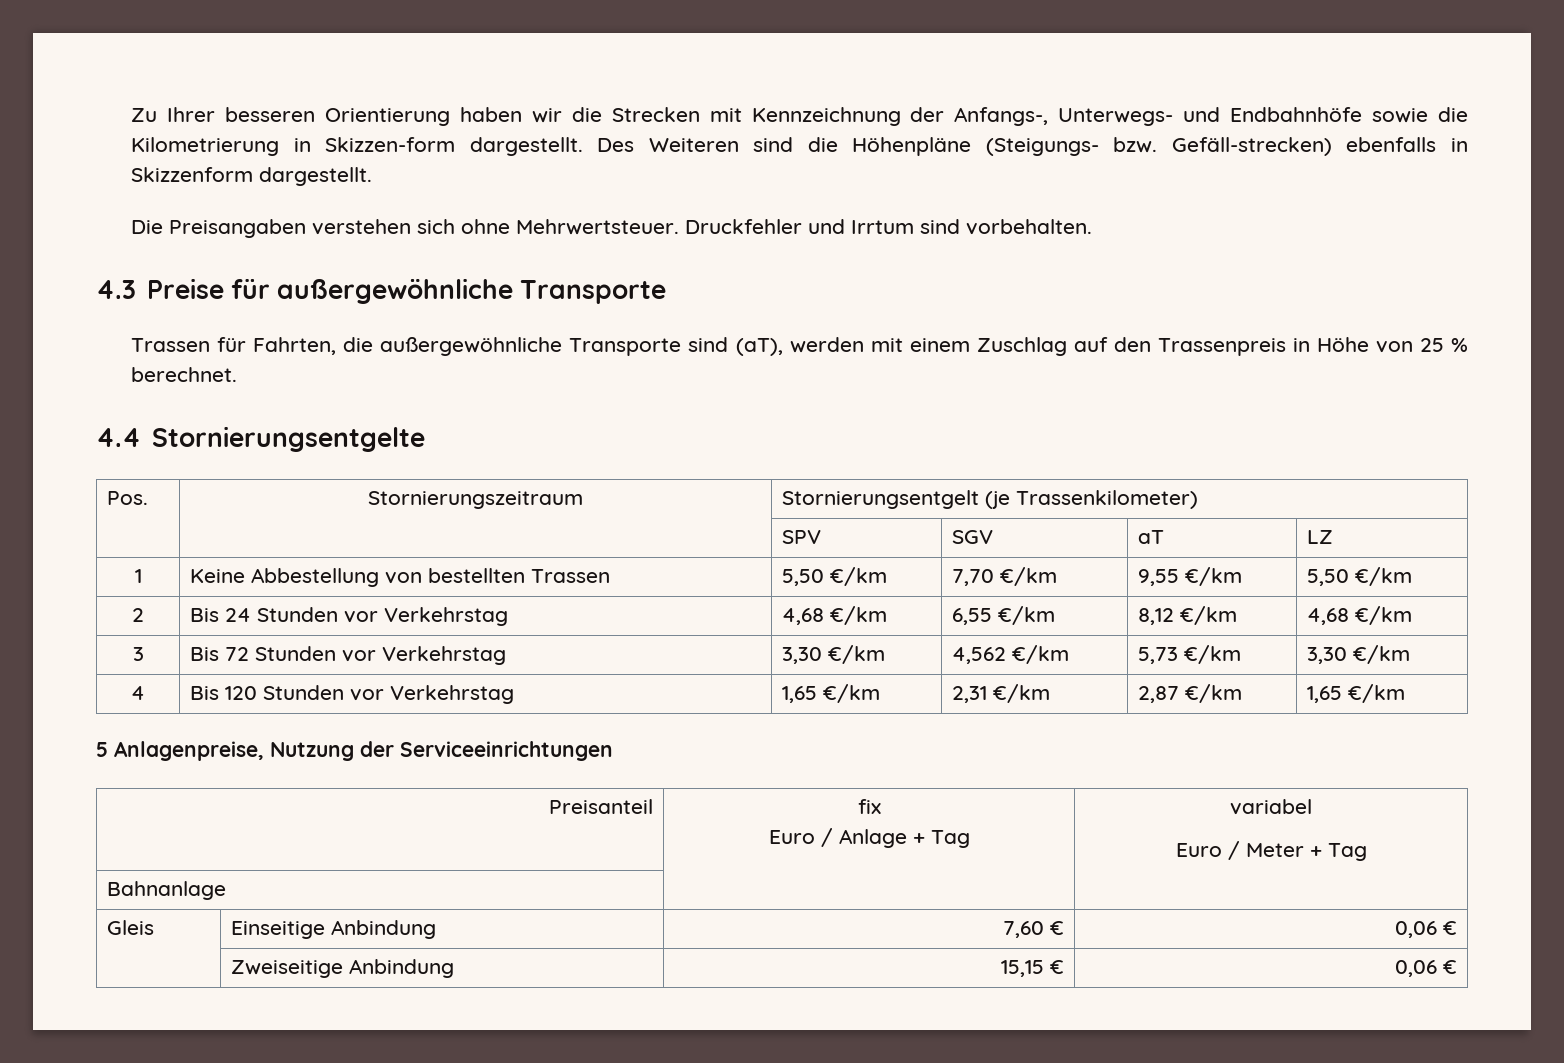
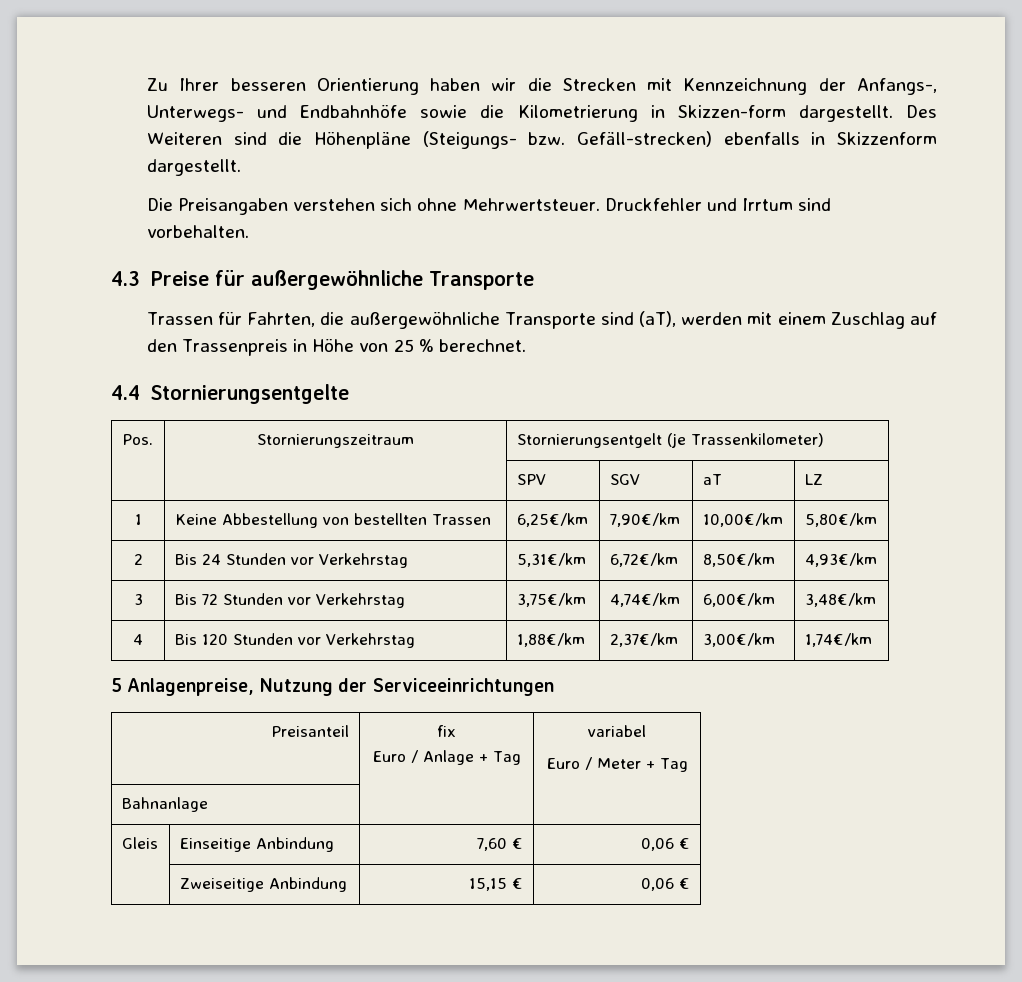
[781,567,887,586] [951,567,1057,586] [1137,567,1242,586] [1306,567,1412,586] 5,50 €/km | 7,70 €/km | 9,55 €/km | 5,50 €/km -> [516,513,588,527] [609,513,680,527] [702,513,783,527] [804,513,877,527] 6,25€/km | 7,90€/km | 10,00€/km | 5,80€/km
[781,606,887,625] [951,606,1055,625] [1137,606,1237,625] [1306,606,1412,625] 4,68 €/km | 6,55 €/km | 8,12 €/km | 4,68 €/km -> [516,553,586,567] [609,553,678,567] [702,553,775,567] [804,553,877,567] 5,31€/km | 6,72€/km | 8,50€/km | 4,93€/km
[781,645,885,664] [951,645,1069,664] [1137,645,1241,664] [1306,645,1410,664] 3,30 €/km | 4,562 €/km | 5,73 €/km | 3,30 €/km -> [516,593,586,607] [609,593,680,607] [702,593,775,607] [804,593,876,607] 3,75€/km | 4,74€/km | 6,00€/km | 3,48€/km
[781,684,880,703] [951,684,1050,703] [1137,684,1242,703] [1306,684,1405,703] 1,65 €/km | 2,31 €/km | 2,87 €/km | 1,65 €/km -> [516,633,585,647] [609,633,678,647] [702,633,775,647] [804,633,872,647] 1,88€/km | 2,37€/km | 3,00€/km | 1,74€/km

